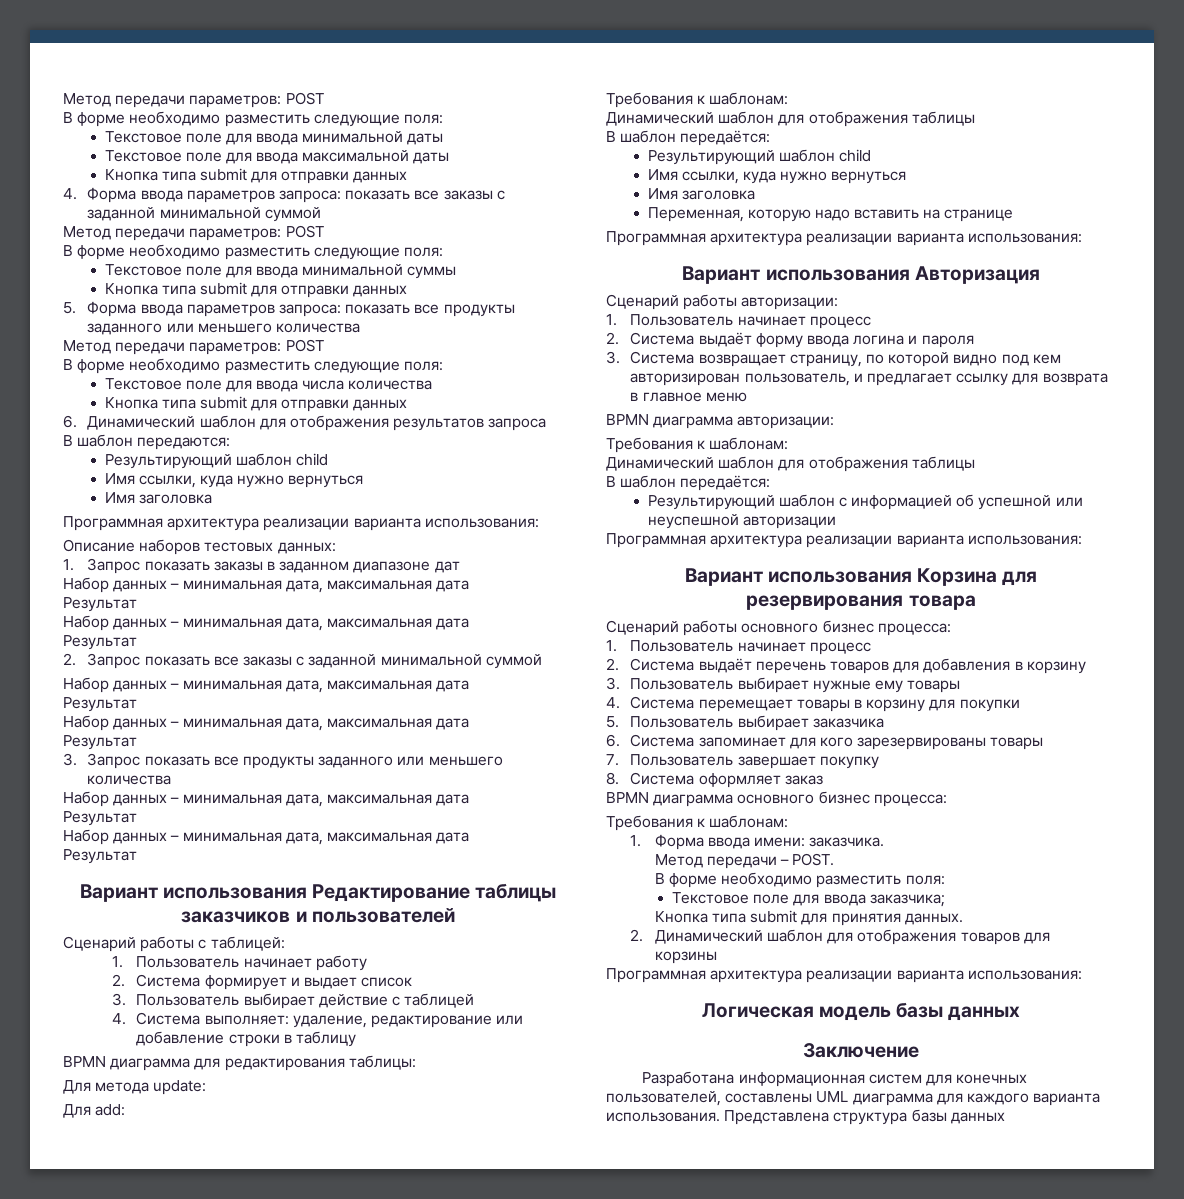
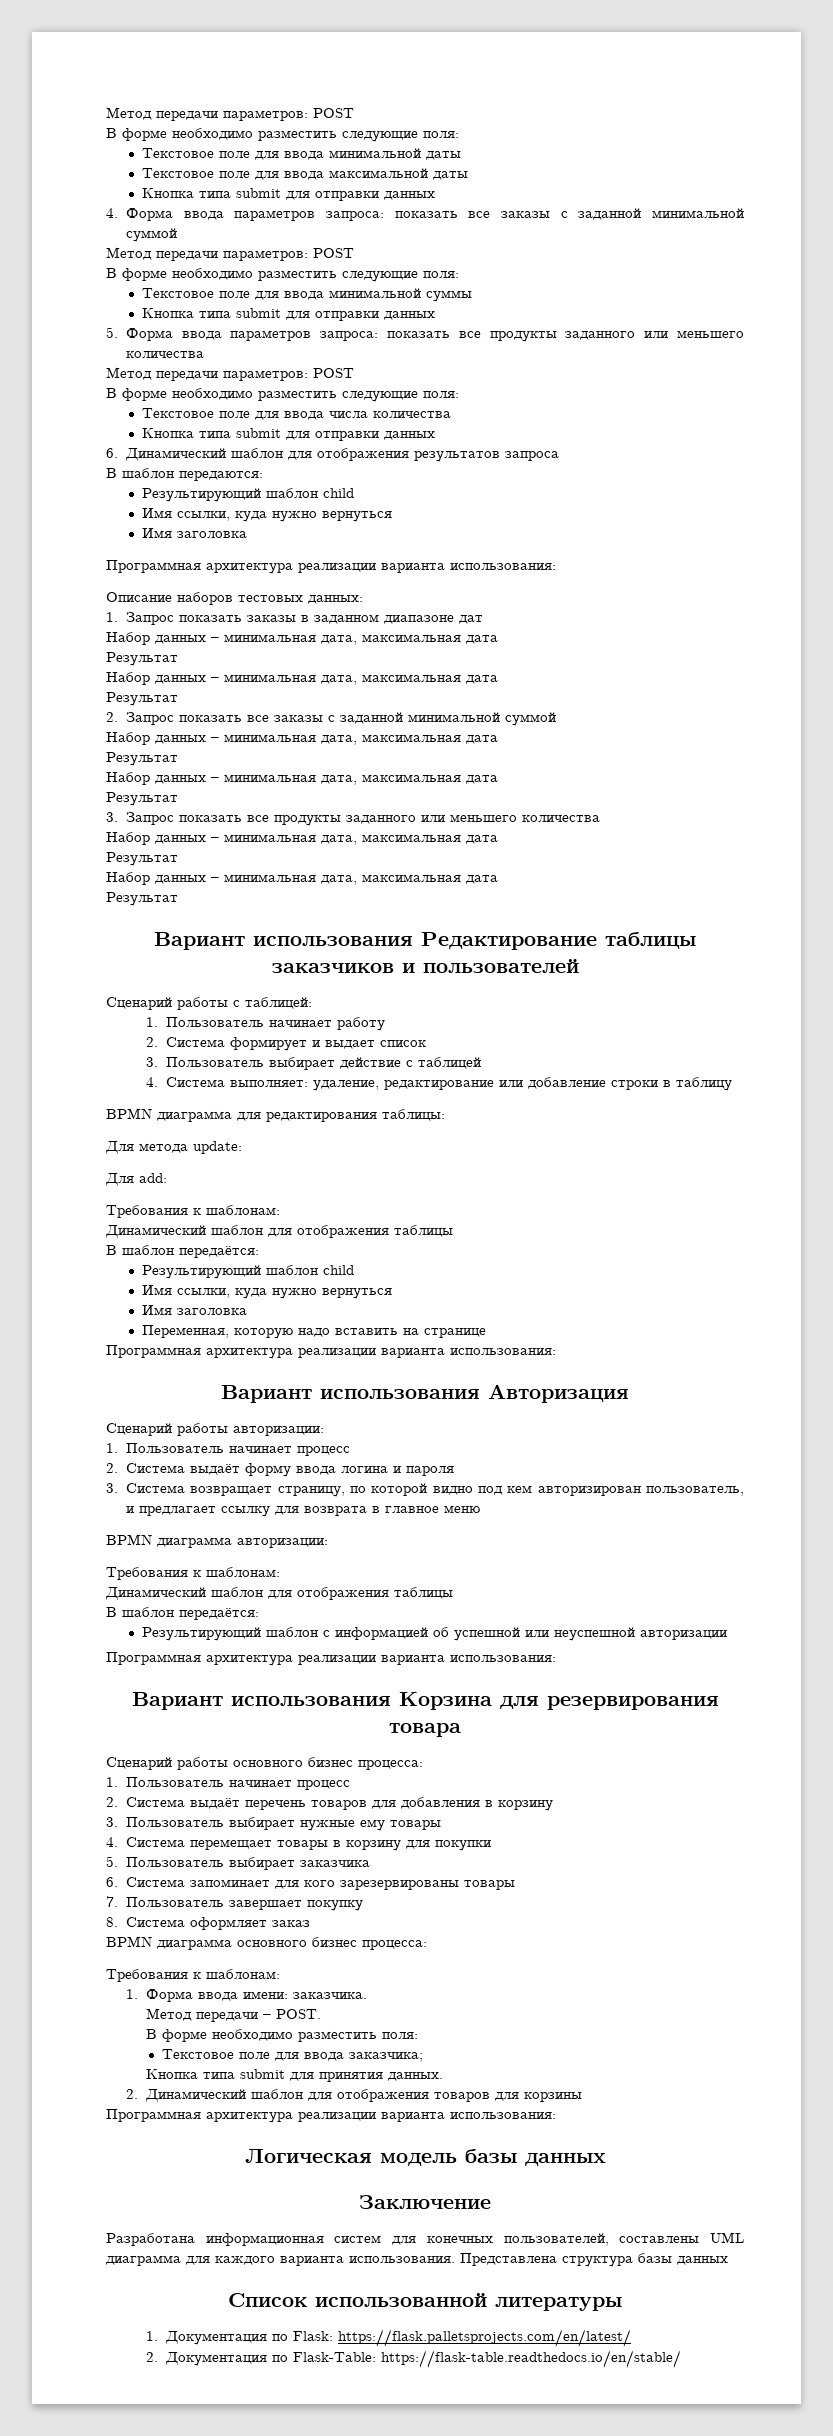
(1005, 1118) none -> [228,2293,622,2311] [145,2329,631,2347] [145,2350,681,2368] // Список использованной литературы // 1. Документация по Flask: https://flask.palletsprojects.com/en/latest/ // 2. Документация по Flask-Table: https://flask-table.readthedocs.io/en/stable/

